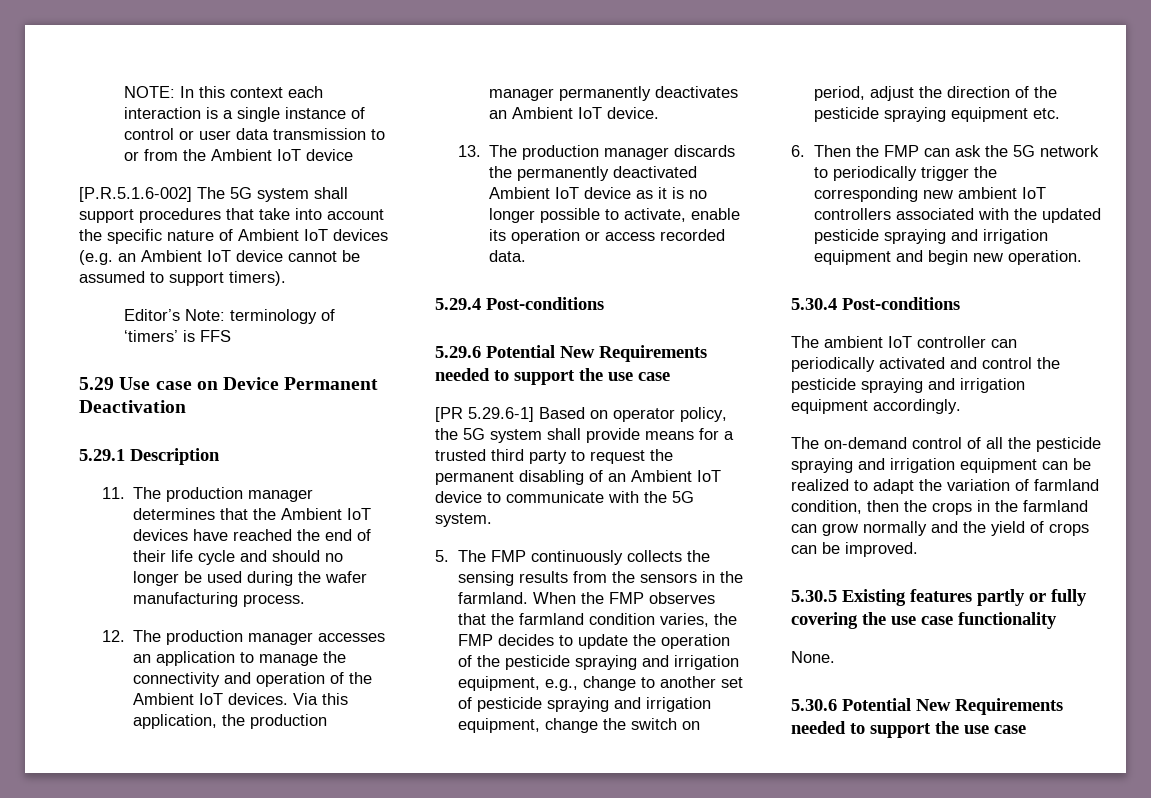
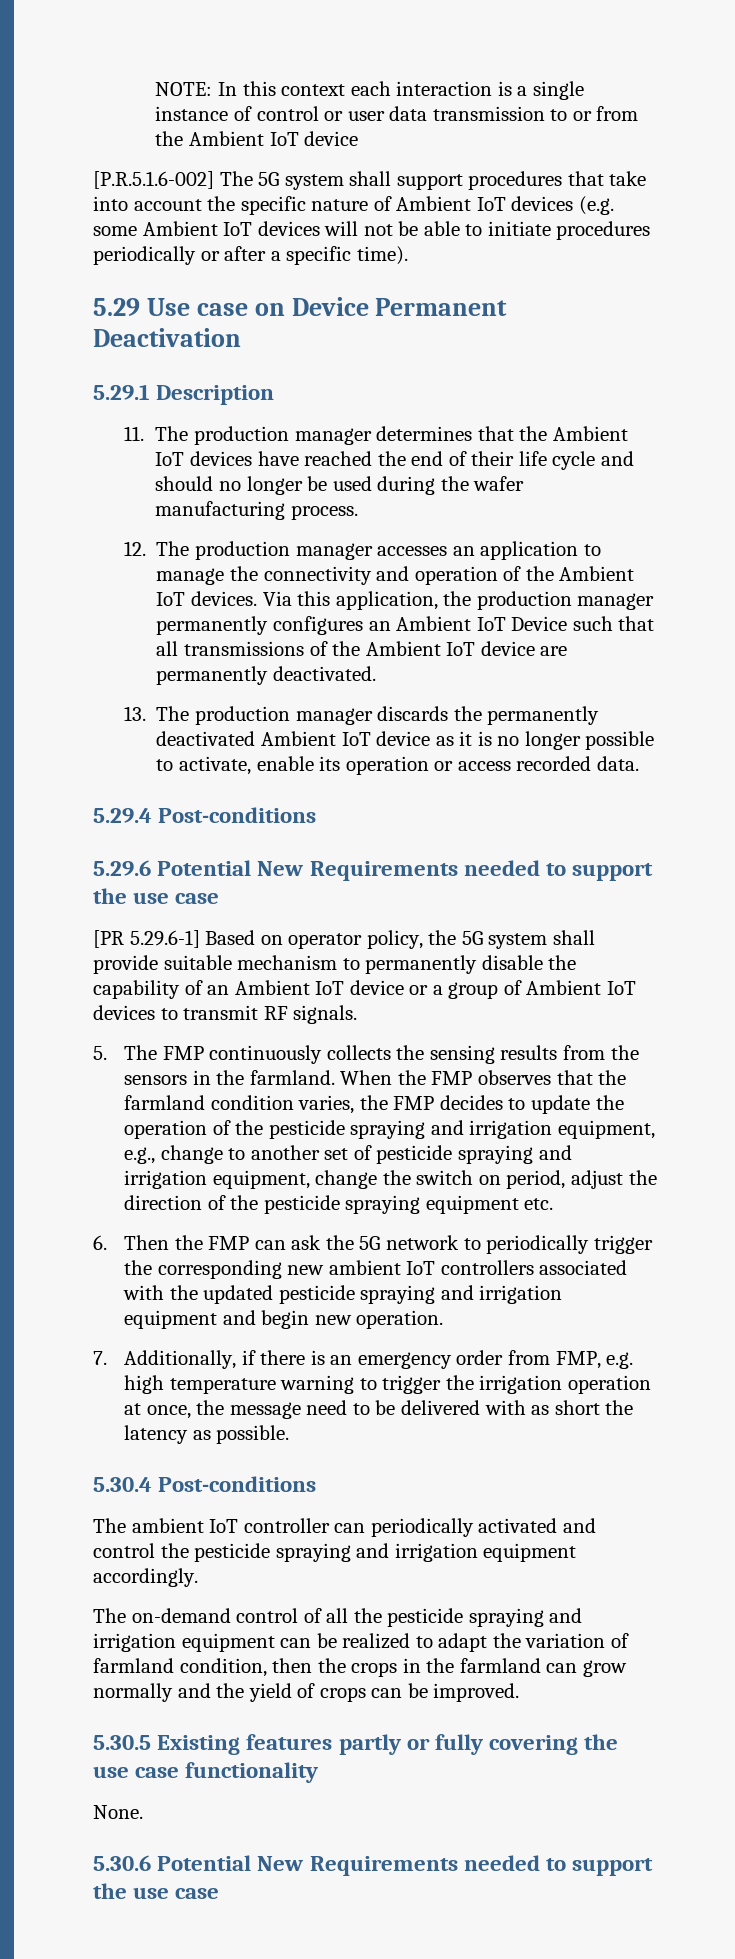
[118,250,360,262] [79,271,286,286] [123,309,335,324] [123,330,231,342] an Ambient IoT device cannot be assumed to support timers). // Editor’s Note: terminology of ‘timers’ is FFS -> [93,221,651,240] [93,246,408,265] some Ambient IoT devices will not be able to initiate procedures periodically or after a specific time).
[654,86,738,98] [488,107,659,119] deactivates an Ambient IoT device. -> [273,616,655,635] [156,641,568,656] [156,666,377,685] configures an Ambient IoT Device such that all transmissions of the Ambient IoT device are permanently deactivated.
[645,428,734,440] [435,449,673,464] [435,470,584,485] means for a trusted third party to request the permanent disabling -> [163,955,577,974] [93,980,180,999] suitable mechanism to permanently disable the capability
[487,491,694,503] [435,513,492,527] to communicate with the 5G system. -> [409,980,636,999] [93,1005,358,1024] or a group of Ambient IoT devices to transmit RF signals.
(1082, 257) none -> [93,1350,634,1369] [124,1375,651,1394] [124,1400,634,1419] [124,1425,290,1444] // 7. Additionally, if there is an emergency order from FMP, e.g. high temperature warning to trigger the irrigation operation at once, the message need to be delivered with as short the latency as possible.

